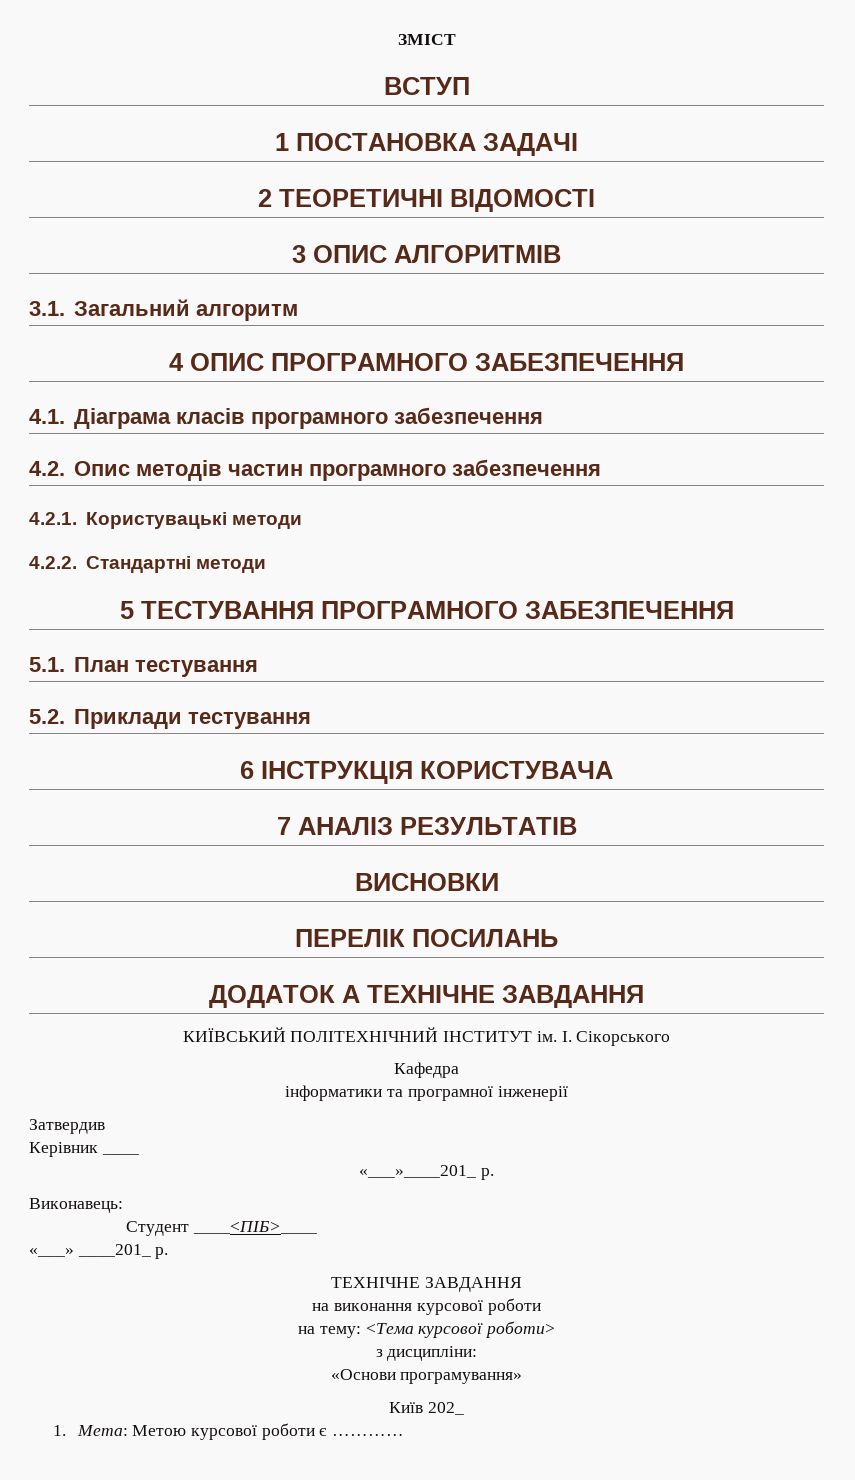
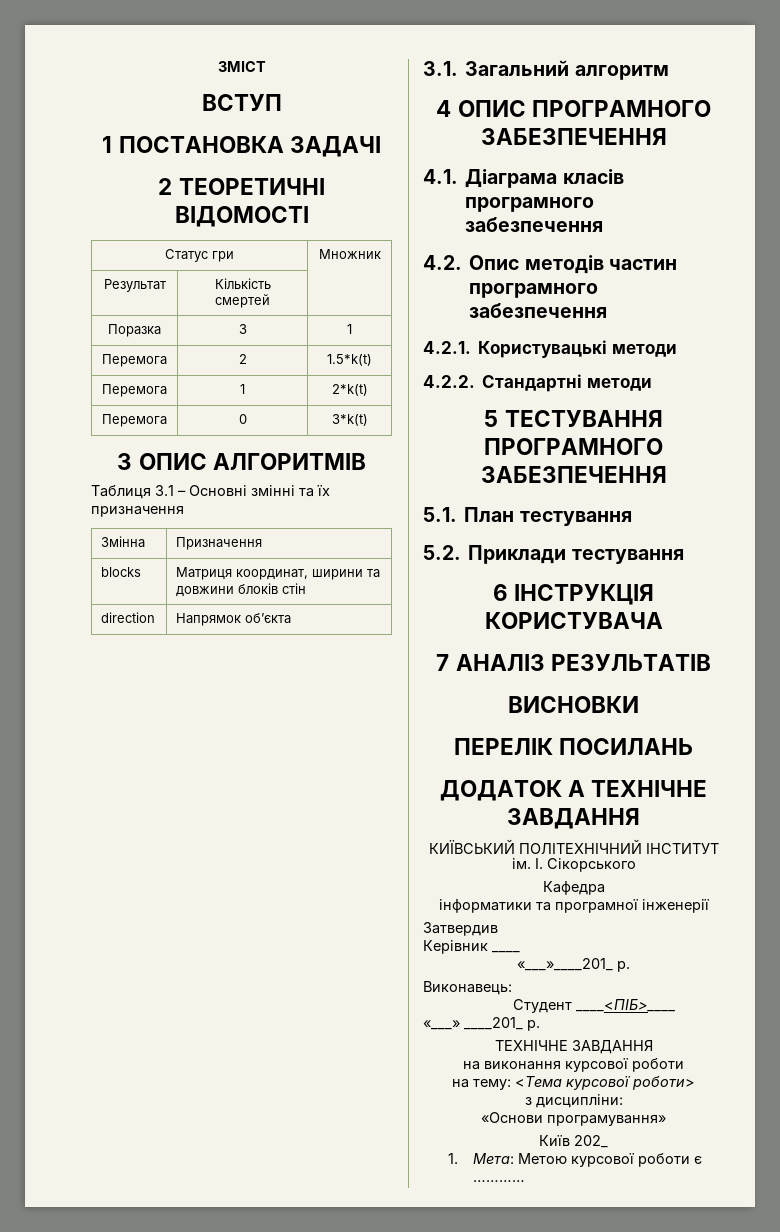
[292,245,561,263] // 3 ОПИС АЛГОРИТМІВ -> [165,249,234,262] [318,249,381,259] [103,279,166,292] [214,278,271,289] [215,294,270,308] [108,324,161,337] [238,324,247,334] [347,324,352,334] [102,354,167,367] [238,354,247,364] [327,354,372,366] [102,384,167,397] [240,384,245,394] [331,384,368,396] [102,414,167,427] [238,414,247,424] [331,414,368,426] [117,453,366,470] [91,485,330,499] [91,506,184,517] [101,536,146,548] [176,537,263,550] [101,567,142,577] [176,567,381,580] [176,583,307,597] [101,612,156,623] [176,613,292,626] // Статус гри | Множник // Результат | Кількість смертей | // Поразка | 3 | 1 // Перемога | 2 | 1.5*k(t) // Перемога | 1 | 2*k(t) // Перемога | 0 | 3*k(t) // 3 ОПИС АЛГОРИТМІВ // Таблиця 3.1 – Основні змінні та їх призначення // Змінна | Призначення // blocks | Матриця координат, ширини та довжини блоків стін // direction | Напрямок об’єкта

